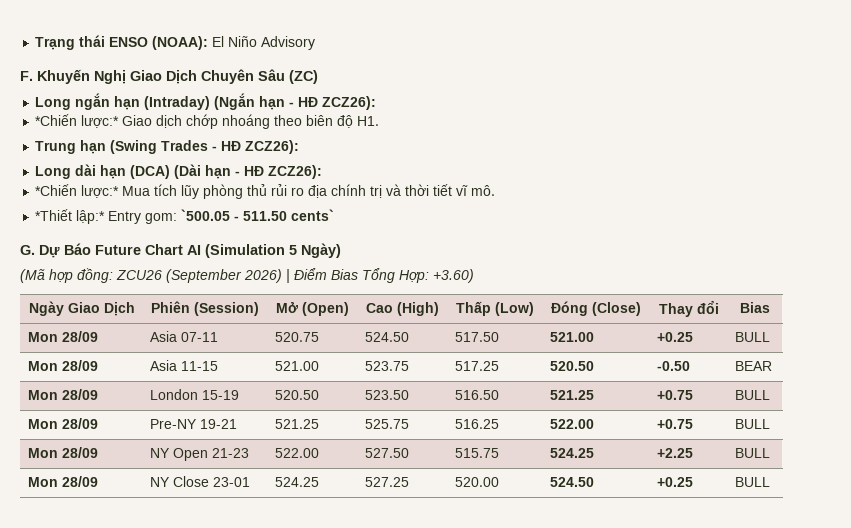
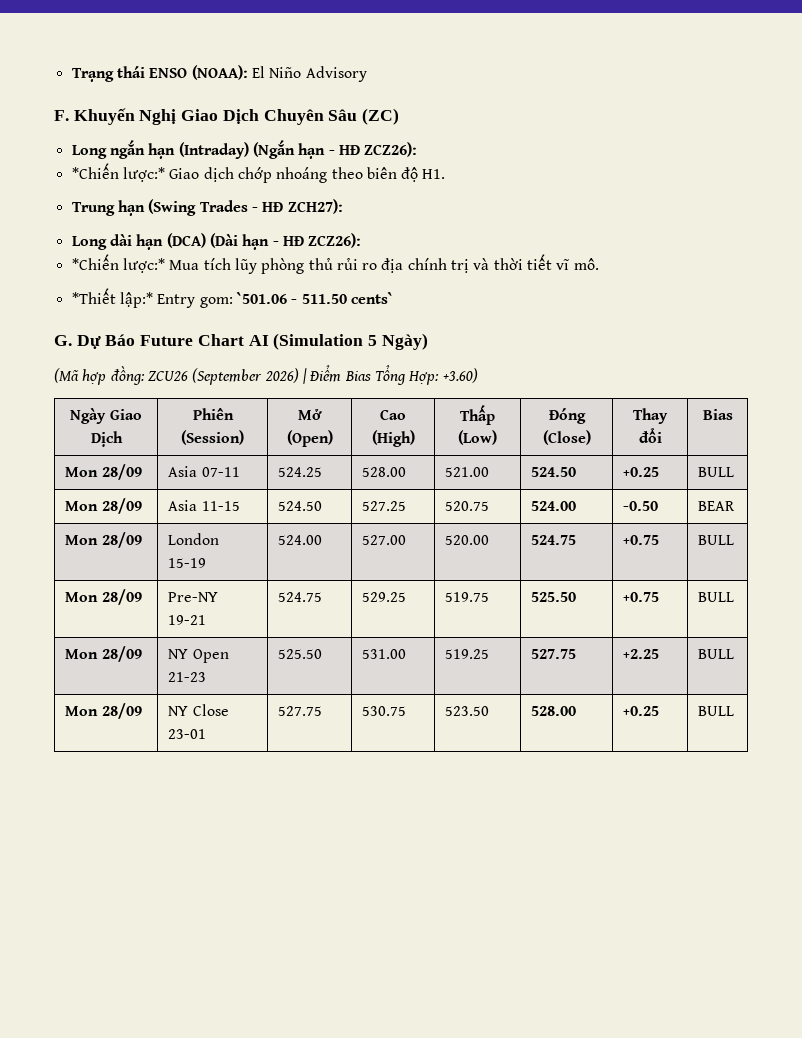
[245,140,300,154] ZCZ26): -> [287,199,343,214] ZCH27):
[181,209,231,221] `500.05 -> [235,292,287,304] `501.06
[275,332,320,342] [365,332,410,342] [455,332,500,342] [550,332,595,342] 520.75 | 524.50 | 517.50 | 521.00 -> [278,467,323,477] [362,467,407,477] [445,467,490,477] [531,467,577,477] 524.25 | 528.00 | 521.00 | 524.50
[275,361,320,371] [365,361,410,371] [455,361,500,371] [550,361,595,371] 521.00 | 523.75 | 517.25 | 520.50 -> [278,501,323,511] [362,501,407,511] [445,501,490,511] [531,501,577,511] 524.50 | 527.25 | 520.75 | 524.00
[275,390,320,400] [365,390,410,400] [455,390,500,400] [550,390,595,400] 520.50 | 523.50 | 516.50 | 521.25 -> [278,535,323,545] [362,535,407,545] [445,535,490,545] [531,535,577,545] 524.00 | 527.00 | 520.00 | 524.75
[275,419,320,429] [365,419,410,429] [455,419,500,429] [550,419,595,429] 521.25 | 525.75 | 516.25 | 522.00 -> [278,592,323,602] [362,592,407,602] [445,592,490,602] [531,592,577,602] 524.75 | 529.25 | 519.75 | 525.50
[275,448,320,458] [365,448,410,458] [455,448,500,458] [550,448,595,458] 522.00 | 527.50 | 515.75 | 524.25 -> [278,649,323,659] [362,649,407,659] [445,649,490,659] [531,649,577,659] 525.50 | 531.00 | 519.25 | 527.75
[275,477,320,487] [365,477,410,487] [455,477,500,487] [550,477,595,487] 524.25 | 527.25 | 520.00 | 524.50 -> [278,706,323,716] [362,706,407,716] [445,706,490,716] [531,706,577,716] 527.75 | 530.75 | 523.50 | 528.00

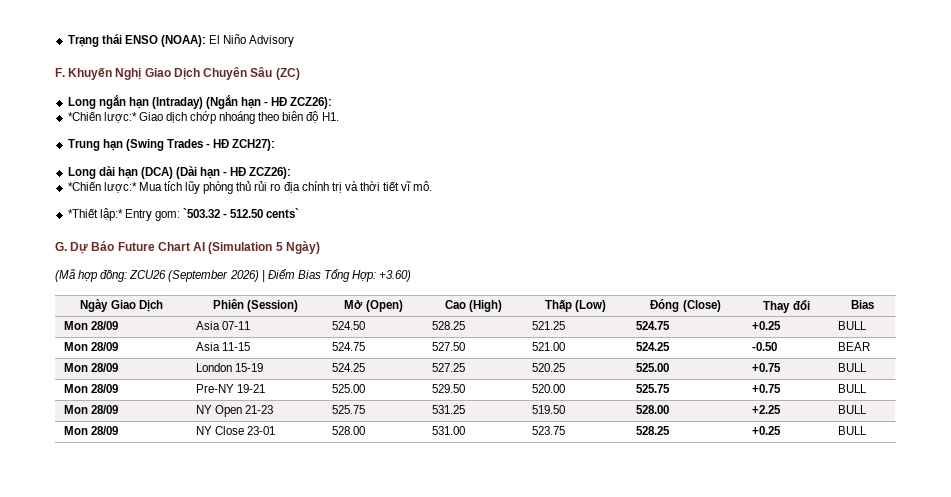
[235,292,347,304] `501.06 - 511.50 -> [183,208,264,218] `503.32 - 512.50
[278,467,323,477] [362,467,407,477] [445,467,490,477] [531,467,577,477] 524.25 | 528.00 | 521.00 | 524.50 -> [332,321,366,330] [432,321,466,330] [532,321,566,330] [636,321,671,330] 524.50 | 528.25 | 521.25 | 524.75
[278,501,323,511] [362,501,407,511] [445,501,490,511] [531,501,577,511] 524.50 | 527.25 | 520.75 | 524.00 -> [332,342,366,351] [432,342,466,351] [532,342,566,351] [636,342,671,351] 524.75 | 527.50 | 521.00 | 524.25
[278,535,323,545] [362,535,407,545] [445,535,490,545] [531,535,577,545] 524.00 | 527.00 | 520.00 | 524.75 -> [332,363,366,372] [432,363,466,372] [532,363,566,372] [636,363,670,372] 524.25 | 527.25 | 520.25 | 525.00
[278,592,323,602] [362,592,407,602] [445,592,490,602] [531,592,577,602] 524.75 | 529.25 | 519.75 | 525.50 -> [332,384,366,393] [432,384,466,393] [532,384,566,393] [636,384,671,393] 525.00 | 529.50 | 520.00 | 525.75
[278,649,323,659] [362,649,407,659] [445,649,490,659] [531,649,577,659] 525.50 | 531.00 | 519.25 | 527.75 -> [332,405,366,414] [432,405,466,414] [532,405,566,414] [636,405,670,414] 525.75 | 531.25 | 519.50 | 528.00
[278,706,323,716] [362,706,407,716] [445,706,490,716] [531,706,577,716] 527.75 | 530.75 | 523.50 | 528.00 -> [332,426,366,435] [432,426,466,435] [532,426,566,435] [636,426,671,435] 528.00 | 531.00 | 523.75 | 528.25

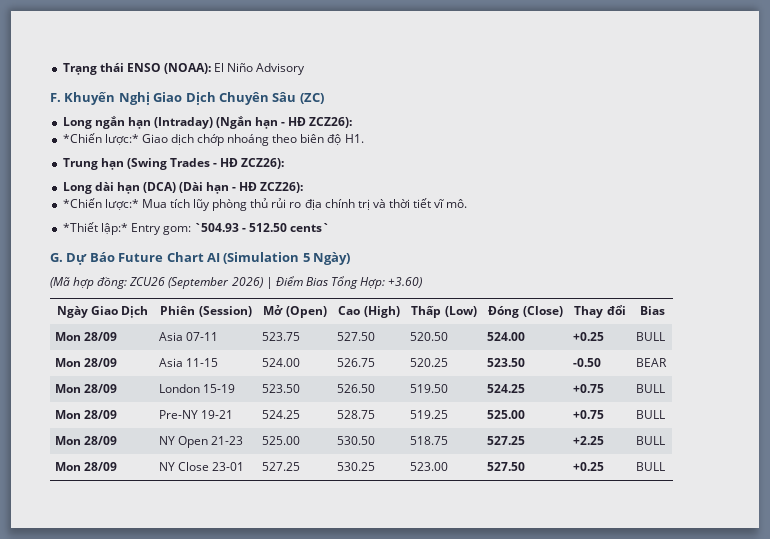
[232,139,276,151] ZCH27): -> [241,158,285,169] ZCZ26):
[183,208,221,218] `503.32 -> [194,223,240,232] `504.93
[332,321,366,330] [432,321,466,330] [532,321,566,330] [636,321,671,330] 524.50 | 528.25 | 521.25 | 524.75 -> [261,332,300,341] [336,332,375,341] [409,332,448,341] [486,332,525,341] 523.75 | 527.50 | 520.50 | 524.00
[332,342,366,351] [432,342,466,351] [532,342,566,351] [636,342,671,351] 524.75 | 527.50 | 521.00 | 524.25 -> [261,358,300,367] [336,358,375,367] [409,358,448,367] [486,358,525,367] 524.00 | 526.75 | 520.25 | 523.50
[332,363,366,372] [432,363,466,372] [532,363,566,372] [636,363,670,372] 524.25 | 527.25 | 520.25 | 525.00 -> [261,384,300,393] [336,384,375,393] [409,384,448,393] [486,384,525,393] 523.50 | 526.50 | 519.50 | 524.25
[332,384,366,393] [432,384,466,393] [532,384,566,393] [636,384,671,393] 525.00 | 529.50 | 520.00 | 525.75 -> [261,410,300,419] [336,410,375,419] [409,410,448,419] [486,410,525,419] 524.25 | 528.75 | 519.25 | 525.00
[332,405,366,414] [432,405,466,414] [532,405,566,414] [636,405,670,414] 525.75 | 531.25 | 519.50 | 528.00 -> [261,436,300,445] [336,436,375,445] [409,436,448,445] [486,436,525,445] 525.00 | 530.50 | 518.75 | 527.25
[332,426,366,435] [432,426,466,435] [532,426,566,435] [636,426,671,435] 528.00 | 531.00 | 523.75 | 528.25 -> [261,462,300,471] [336,462,375,471] [409,462,448,471] [486,462,525,471] 527.25 | 530.25 | 523.00 | 527.50

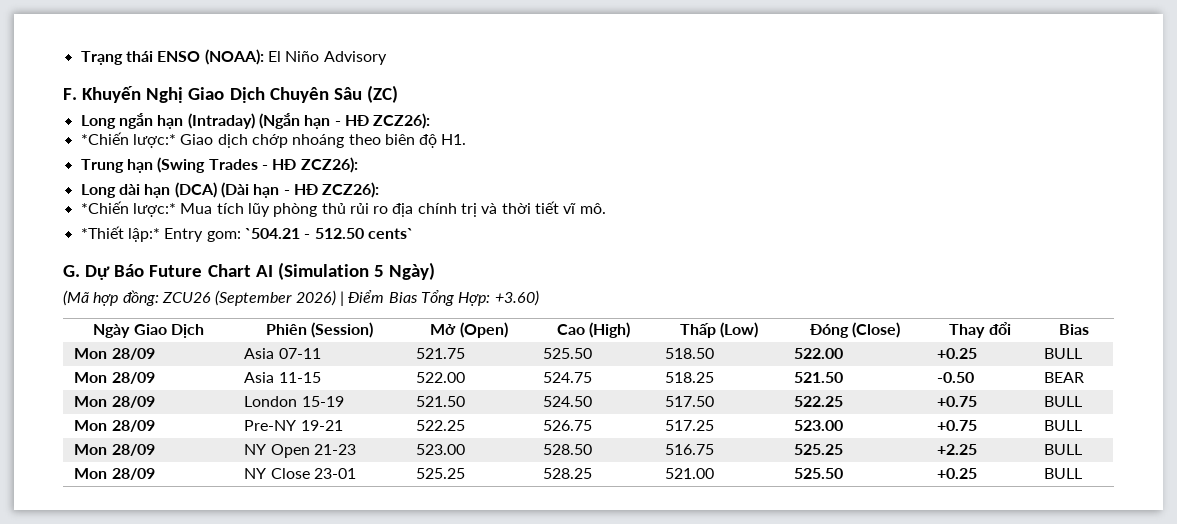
[194,223,240,232] `504.93 -> [244,228,300,239] `504.21
[261,332,300,341] [336,332,375,341] [409,332,448,341] [486,332,525,341] 523.75 | 527.50 | 520.50 | 524.00 -> [416,348,466,359] [543,348,593,359] [665,348,715,359] [794,348,844,359] 521.75 | 525.50 | 518.50 | 522.00
[261,358,300,367] [336,358,375,367] [409,358,448,367] [486,358,525,367] 524.00 | 526.75 | 520.25 | 523.50 -> [416,372,466,383] [543,372,593,383] [665,372,715,383] [794,372,844,383] 522.00 | 524.75 | 518.25 | 521.50
[261,384,300,393] [336,384,375,393] [409,384,448,393] [486,384,525,393] 523.50 | 526.50 | 519.50 | 524.25 -> [416,396,466,407] [543,396,593,407] [665,396,715,407] [794,396,844,407] 521.50 | 524.50 | 517.50 | 522.25
[261,410,300,419] [336,410,375,419] [409,410,448,419] [486,410,525,419] 524.25 | 528.75 | 519.25 | 525.00 -> [416,420,466,431] [543,420,593,431] [665,420,715,431] [794,420,844,431] 522.25 | 526.75 | 517.25 | 523.00
[261,436,300,445] [336,436,375,445] [409,436,448,445] [486,436,525,445] 525.00 | 530.50 | 518.75 | 527.25 -> [416,444,466,455] [543,444,593,455] [665,444,715,455] [794,444,844,455] 523.00 | 528.50 | 516.75 | 525.25
[261,462,300,471] [336,462,375,471] [409,462,448,471] [486,462,525,471] 527.25 | 530.25 | 523.00 | 527.50 -> [416,468,466,479] [543,468,593,479] [665,468,715,479] [794,468,844,479] 525.25 | 528.25 | 521.00 | 525.50

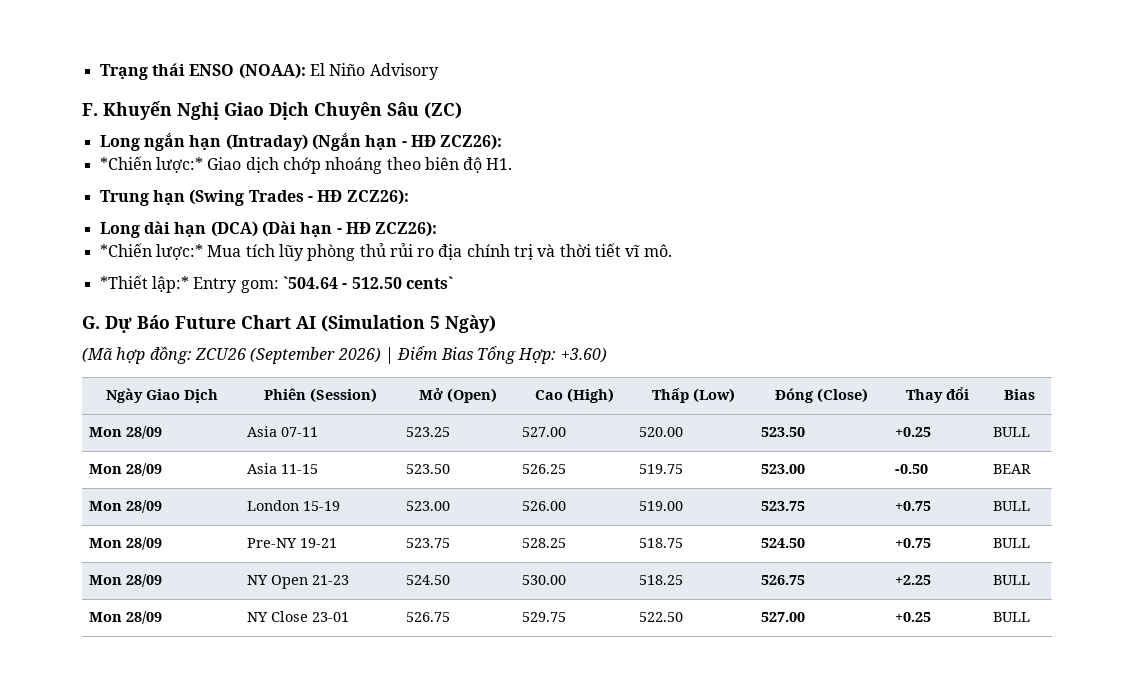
[244,228,300,239] `504.21 -> [282,276,338,289] `504.64
[416,348,466,359] [543,348,593,359] [665,348,715,359] [794,348,844,359] 521.75 | 525.50 | 518.50 | 522.00 -> [406,427,451,437] [522,427,567,437] [639,427,684,437] [761,427,806,437] 523.25 | 527.00 | 520.00 | 523.50
[416,372,466,383] [543,372,593,383] [665,372,715,383] [794,372,844,383] 522.00 | 524.75 | 518.25 | 521.50 -> [406,464,451,474] [522,464,567,474] [639,464,684,474] [761,464,806,474] 523.50 | 526.25 | 519.75 | 523.00
[416,396,466,407] [543,396,593,407] [665,396,715,407] [794,396,844,407] 521.50 | 524.50 | 517.50 | 522.25 -> [406,501,451,511] [522,501,567,511] [639,501,684,511] [761,501,806,511] 523.00 | 526.00 | 519.00 | 523.75
[416,420,466,431] [543,420,593,431] [665,420,715,431] [794,420,844,431] 522.25 | 526.75 | 517.25 | 523.00 -> [406,538,451,548] [522,538,567,548] [639,538,684,548] [761,538,806,548] 523.75 | 528.25 | 518.75 | 524.50
[416,444,466,455] [543,444,593,455] [665,444,715,455] [794,444,844,455] 523.00 | 528.50 | 516.75 | 525.25 -> [406,575,451,585] [522,575,567,585] [639,575,684,585] [761,575,806,585] 524.50 | 530.00 | 518.25 | 526.75
[416,468,466,479] [543,468,593,479] [665,468,715,479] [794,468,844,479] 525.25 | 528.25 | 521.00 | 525.50 -> [406,612,451,622] [522,612,567,622] [639,612,684,622] [761,612,806,622] 526.75 | 529.75 | 522.50 | 527.00

